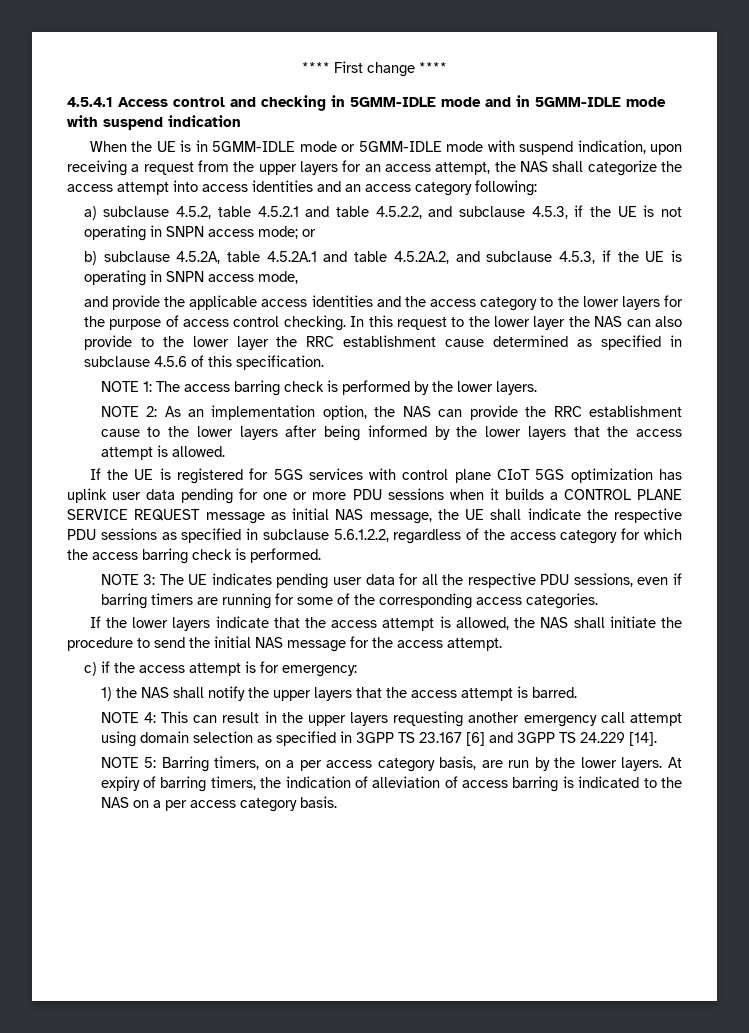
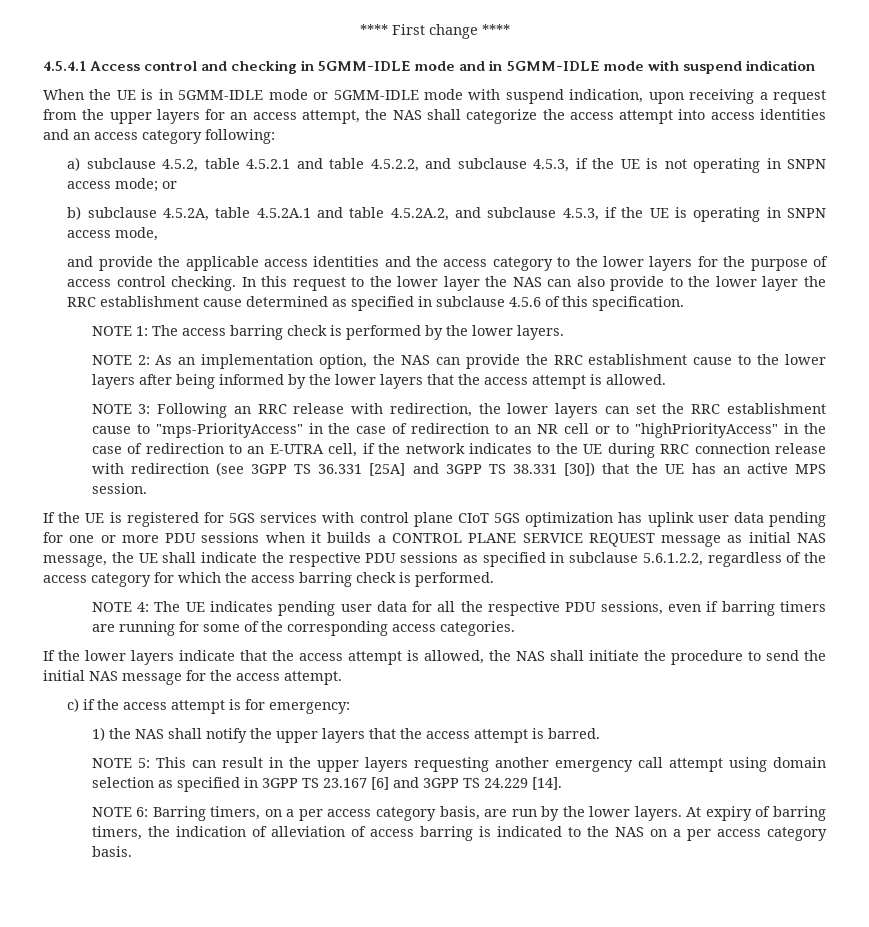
(225, 451) none -> [91,403,826,418] [91,423,826,438] [91,443,827,458] [91,462,826,476] [91,483,147,494] // NOTE 3: Following an RRC release with redirection, the lower layers can set the RRC establishment cause to "mps-PriorityAccess" in the case of redirection to an NR cell or to "highPriorityAccess" in the case of redirection to an E-UTRA cell, if the network indicates to the UE during RRC connection release with redirection (see 3GPP TS 36.331 [25A] and 3GPP TS 38.331 [30]) that the UE has an active MPS session.
[143,574,156,585] 3: -> [136,602,149,612] 4:
[143,712,156,723] 4: -> [137,758,150,768] 5:
[144,757,157,768] 5: -> [136,807,149,817] 6:

